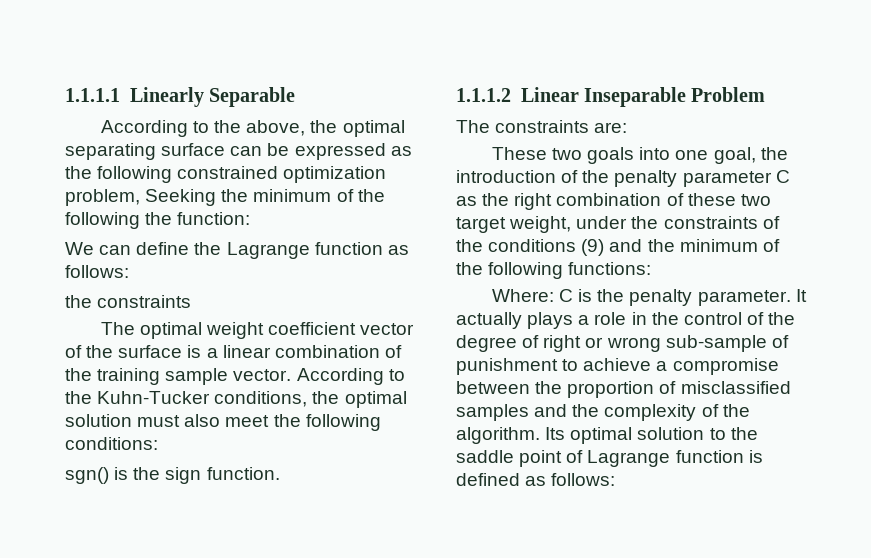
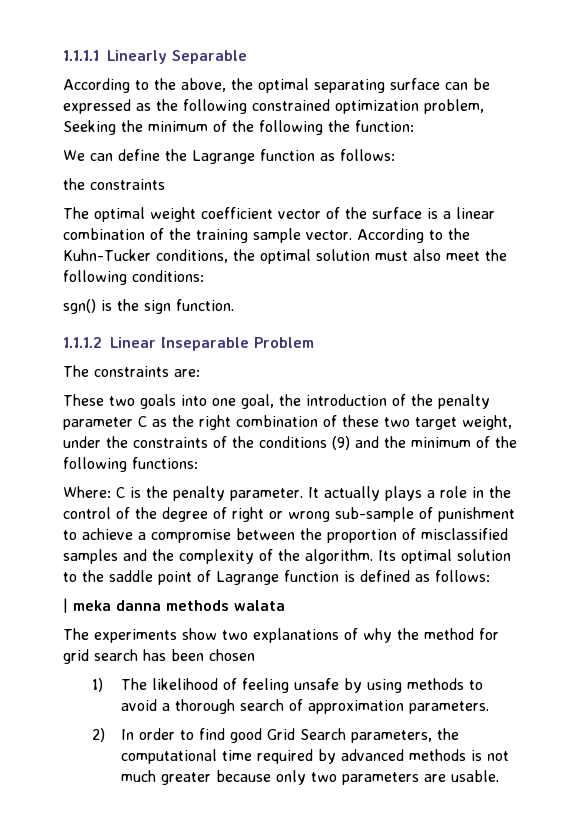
(616, 479) none -> [63,598,285,613] [63,628,499,643] [63,649,255,664] [92,678,484,693] [121,699,490,714] [92,728,460,743] [121,749,510,764] [121,770,500,785] // | meka danna methods walata // The experiments show two explanations of why the method for grid search has been chosen // 1) The likelihood of feeling unsafe by using methods to avoid a thorough search of approximation parameters. // 2) In order to find good Grid Search parameters, the computational time required by advanced methods is not much greater because only two parameters are usable.

